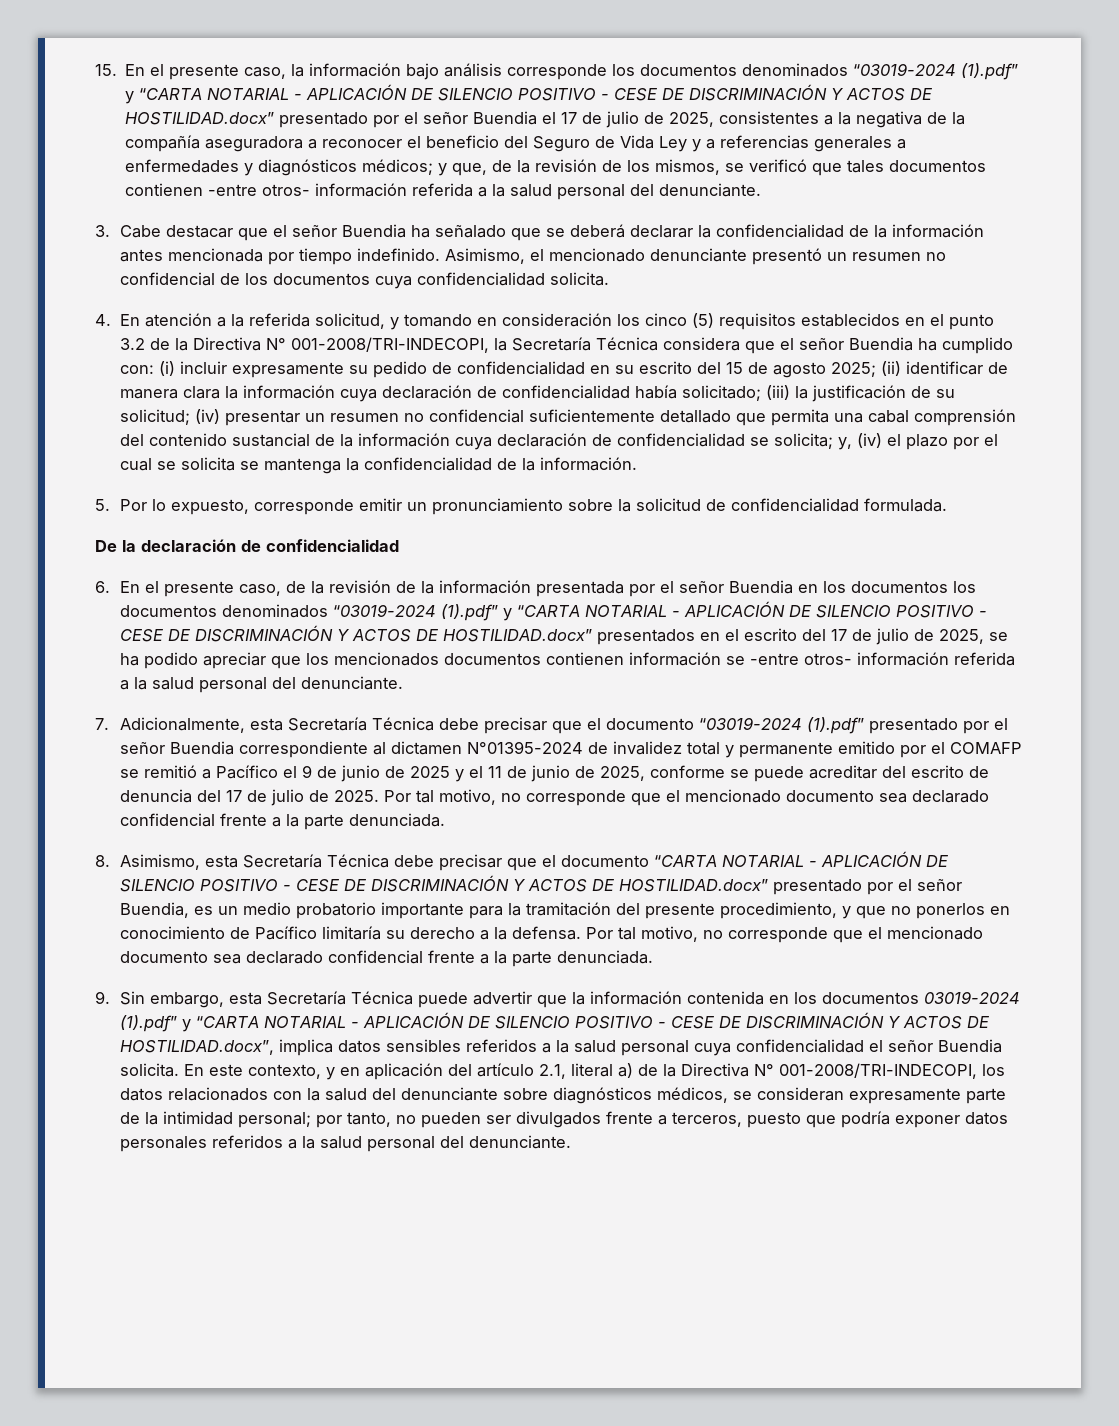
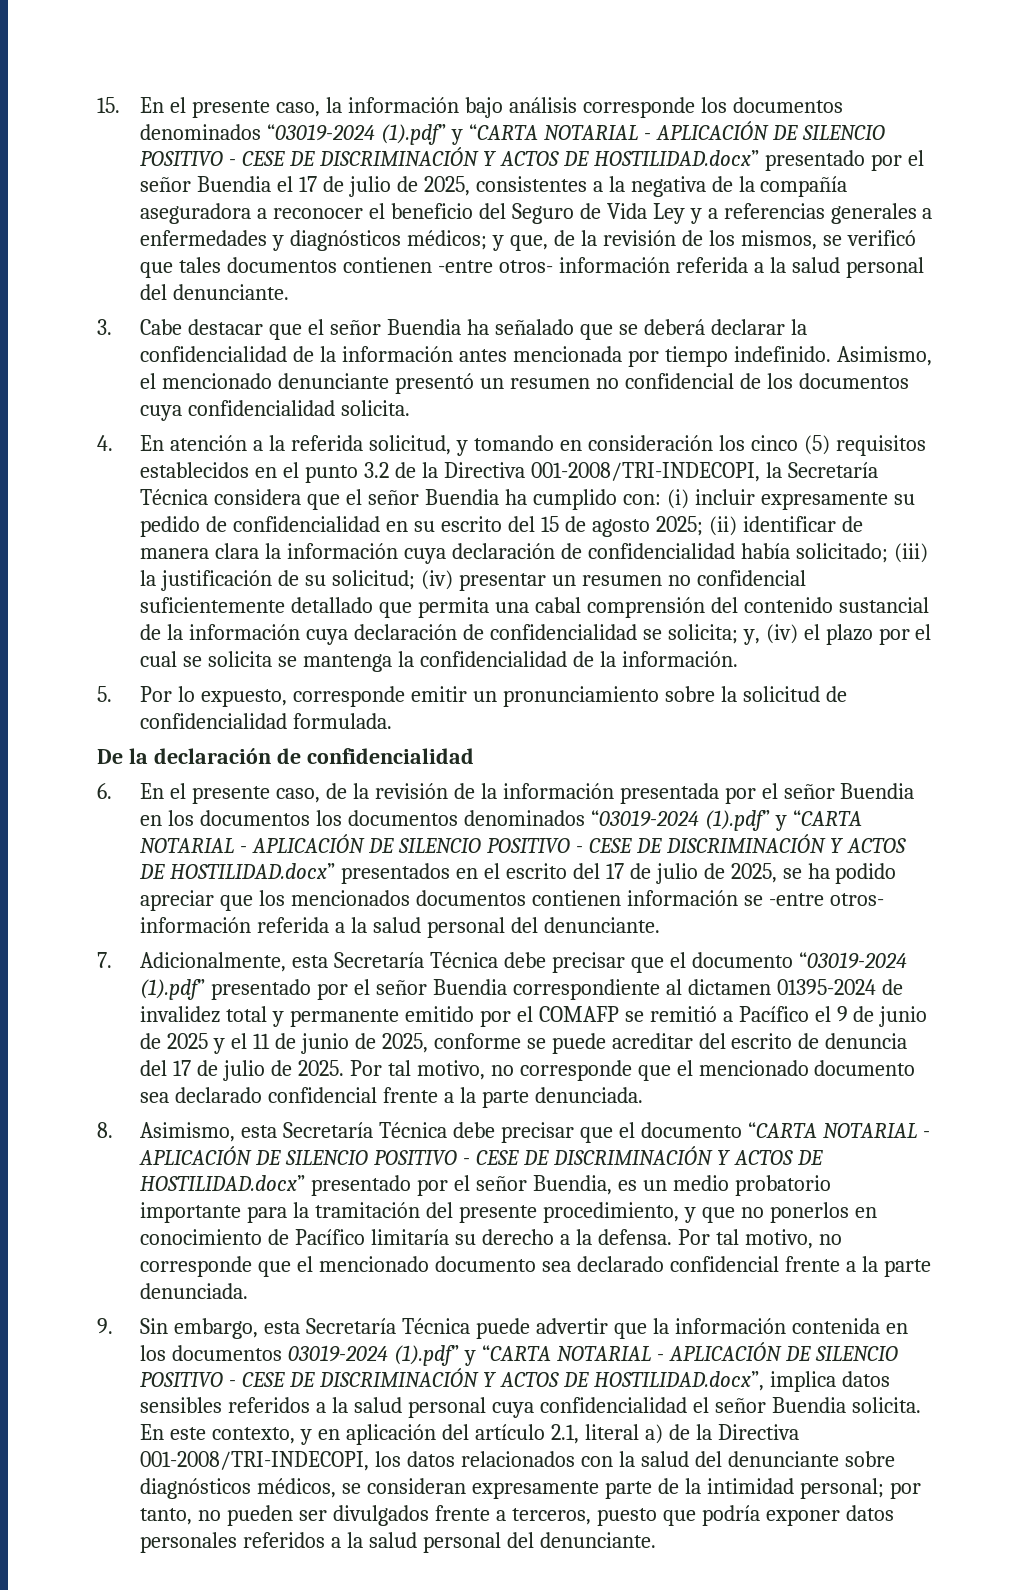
[266,338,287,350] N° -> (525, 470) none
[467,741,584,754] N°01395-2024 -> [776,979,876,995] 01395-2024
[754,1064,775,1076] N° -> (799, 1432) none

